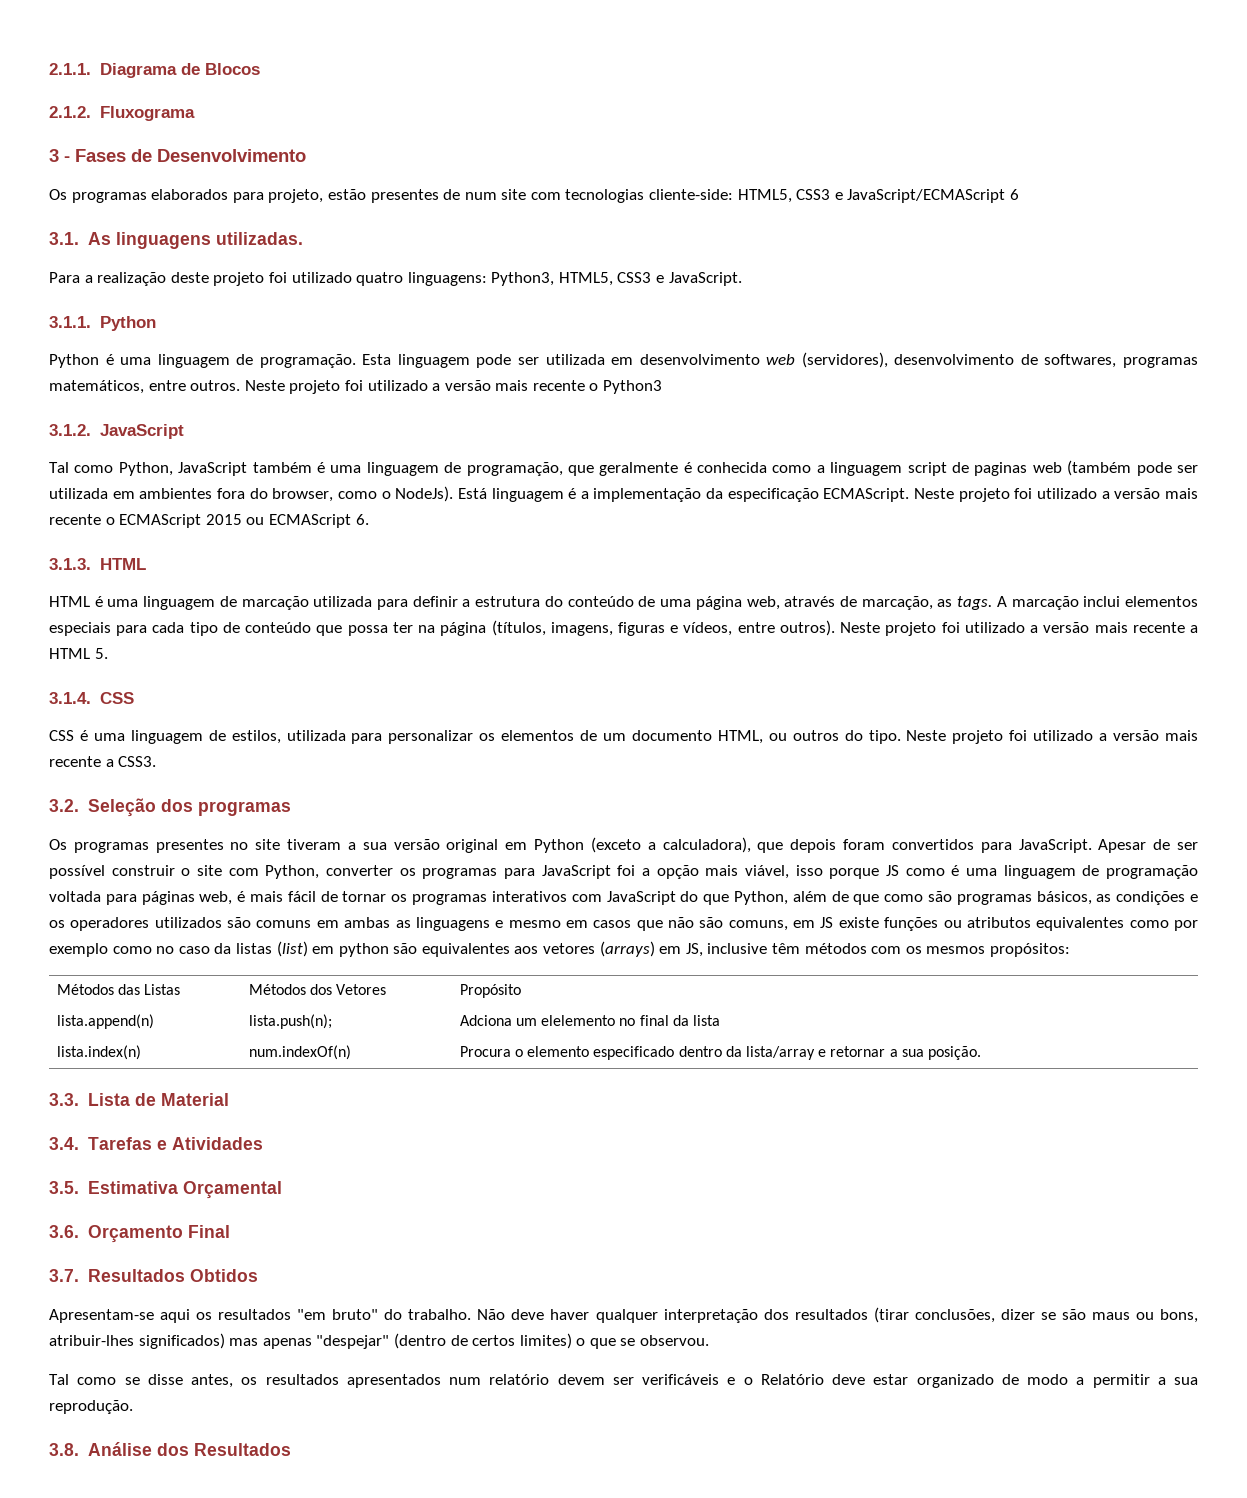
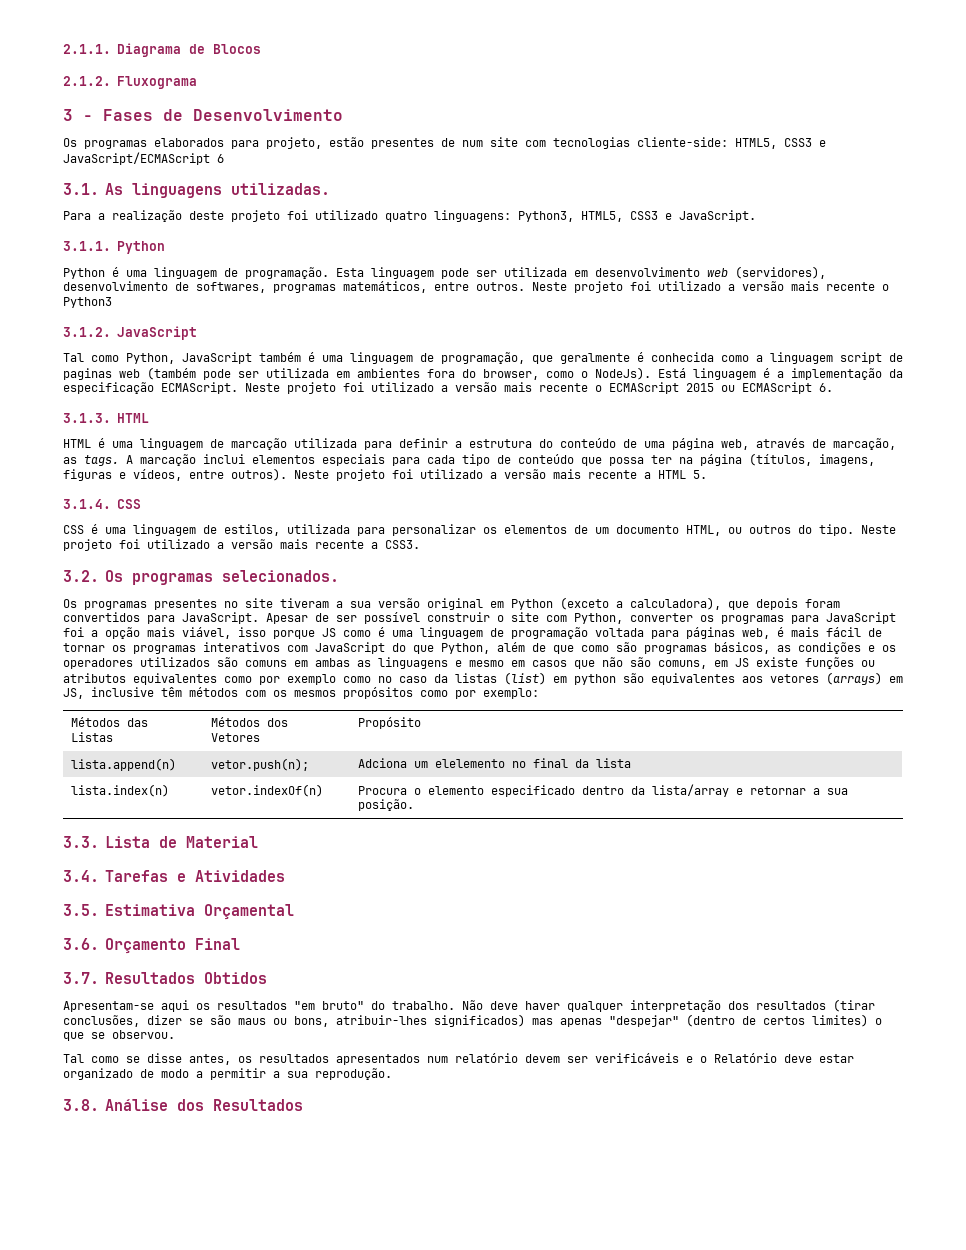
[87,798,291,817] Seleção dos programas -> [104,570,339,585] Os programas selecionados.
[989,943,1070,957] propósitos: -> [343,687,539,699] propósitos como por exemplo:
[248,1014,332,1029] lista.push(n); -> [210,758,309,771] vetor.push(n);
[248,1045,351,1060] num.indexOf(n) -> [210,784,323,797] vetor.indexOf(n)

